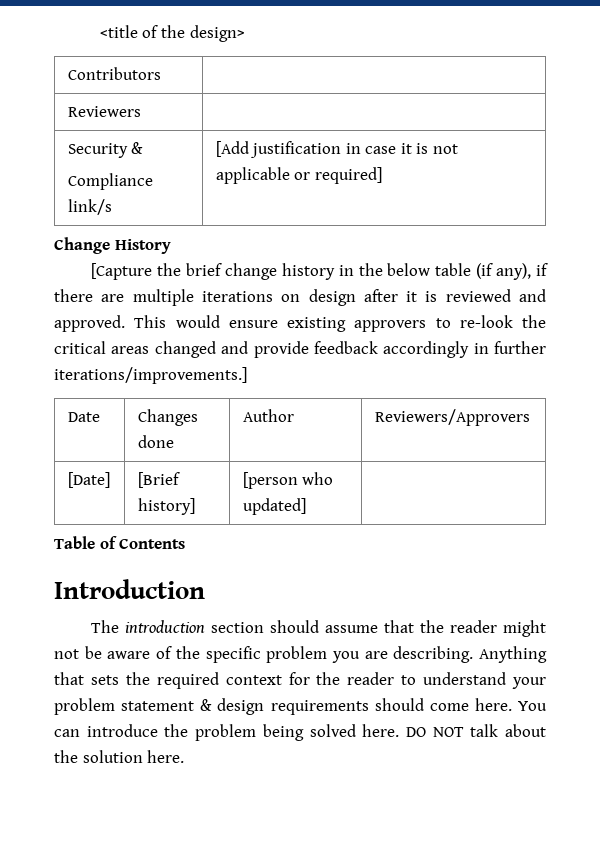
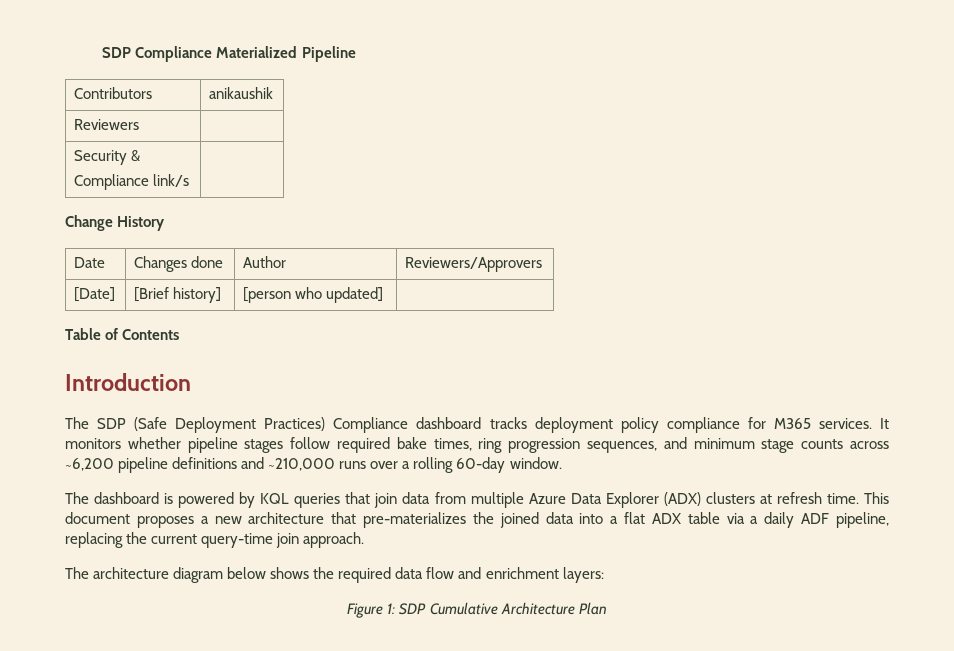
[99,25,245,42] <title of the design> -> [102,46,356,62] SDP Compliance Materialized Pipeline
(161, 73) none -> [209,87,274,99] anikaushik
[215,141,459,158] [215,167,382,184] [54,237,171,254] [91,263,548,280] [54,289,546,306] [54,315,546,332] [54,341,546,358] [54,367,247,384] [Add justification in case it is not applicable or required] // Change History // [Capture the brief change history in the below table (if any), if there are multiple iterations on design after it is reviewed and approved. This would ensure existing approvers to re-look the critical areas changed and provide feedback accordingly in further iterations/improvements.] -> [65,215,166,231] // Change History
[125,620,546,637] [54,646,547,663] [54,672,546,689] [54,698,547,715] [54,724,546,741] [54,750,185,763] introduction section should assume that the reader might not be aware of the specific problem you are describing. Anything that sets the required context for the reader to understand your problem statement & design requirements should come here. You can introduce the problem being solved here. DO NOT talk about the solution here. -> [97,417,889,433] [65,437,889,453] [65,457,562,473] [65,492,889,508] [65,512,890,528] [65,532,365,548] [65,567,604,583] [347,602,607,618] SDP (Safe Deployment Practices) Compliance dashboard tracks deployment policy compliance for M365 services. It monitors whether pipeline stages follow required bake times, ring progression sequences, and minimum stage counts across ~6,200 pipeline definitions and ~210,000 runs over a rolling 60-day window. // The dashboard is powered by KQL queries that join data from multiple Azure Data Explorer (ADX) clusters at refresh time. This document proposes a new architecture that pre-materializes the joined data into a flat ADX table via a daily ADF pipeline, replacing the current query-time join approach. // The architecture diagram below shows the required data flow and enrichment layers: // Figure 1: SDP Cumulative Architecture Plan

